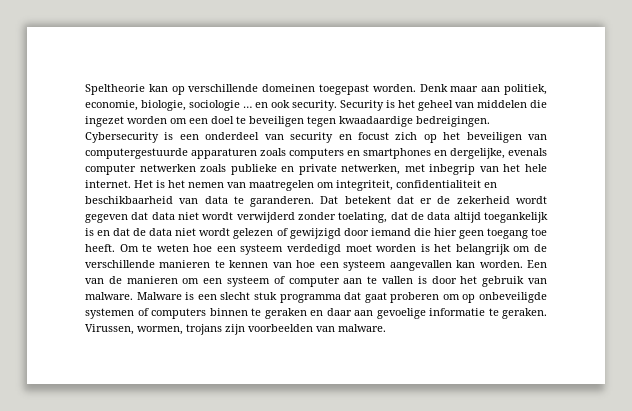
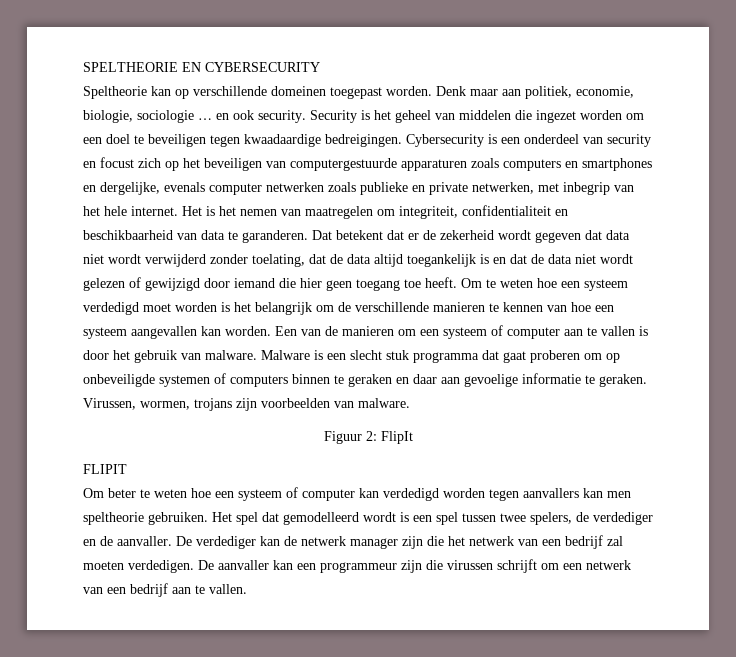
(85, 89) none -> [83,62,320,72] SPELTHEORIE EN CYBERSECURITY //
(386, 328) none -> [323,431,413,444] [83,464,127,474] [83,487,631,501] [83,512,653,525] [83,535,623,549] [83,559,631,573] [83,583,247,597] // Figuur 2: FlipIt // FLIPIT // Om beter te weten hoe een systeem of computer kan verdedigd worden tegen aanvallers kan men speltheorie gebruiken. Het spel dat gemodelleerd wordt is een spel tussen twee spelers, de verdediger en de aanvaller. De verdediger kan de netwerk manager zijn die het netwerk van een bedrijf zal moeten verdedigen. De aanvaller kan een programmeur zijn die virussen schrijft om een netwerk van een bedrijf aan te vallen.

